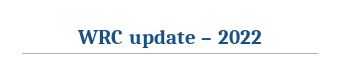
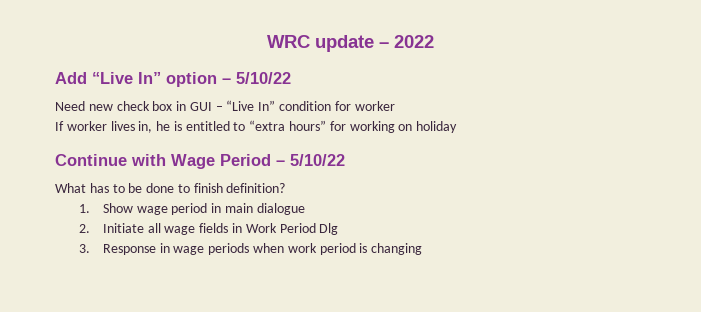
(263, 37) none -> [55,72,291,87] [55,100,395,111] [55,120,458,133] [55,154,345,169] [55,183,286,193] [78,203,305,215] [78,223,339,235] [78,243,423,255] // Add “Live In” option – 5/10/22 // Need new check box in GUI – “Live In” condition for worker // If worker lives in, he is entitled to “extra hours” for working on holiday // Continue with Wage Period – 5/10/22 // What has to be done to finish definition? // 1. Show wage period in main dialogue // 2. Initiate all wage fields in Work Period Dlg // 3. Response in wage periods when work period is changing

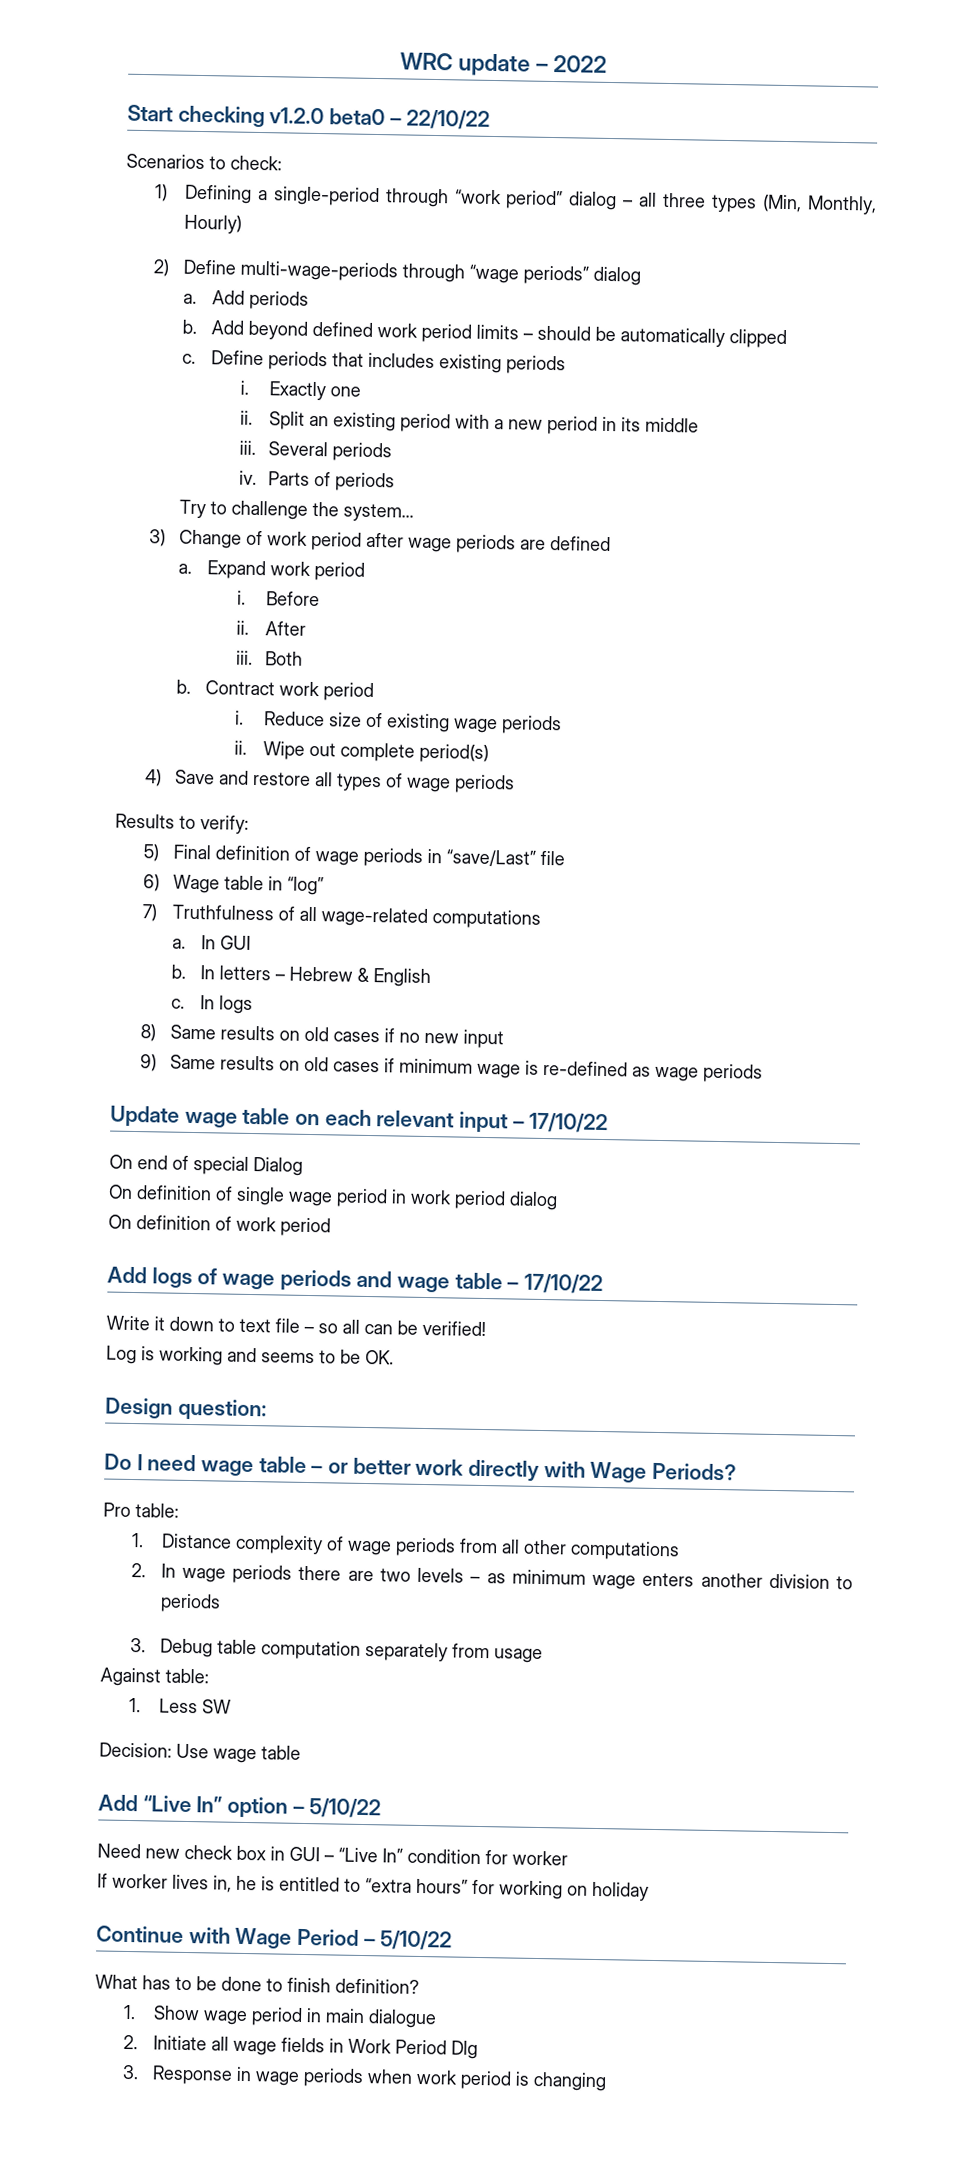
(434, 41) none -> [127,104,491,130] [126,153,282,171] [154,184,877,215] [183,214,242,234] [153,259,641,286] [182,290,310,310] [181,319,788,349] [181,350,567,375] [239,380,361,401] [239,410,699,435] [238,440,392,462] [238,470,395,492] [178,499,414,522] [149,529,611,554] [177,560,366,581] [236,590,320,607] [235,620,306,636] [235,650,303,666] [175,679,375,702] [234,710,562,735] [233,740,489,763] [144,769,515,794] [115,813,249,834] [143,844,565,867] [143,874,324,896] [142,904,541,929] [171,935,252,950] [170,964,432,988] [170,995,254,1015] [140,1024,504,1049] [140,1054,763,1083] [110,1105,609,1134] [109,1154,303,1176] [108,1184,558,1211] [108,1214,331,1237] [107,1266,604,1295] [106,1315,486,1337] [106,1345,394,1366] [105,1397,267,1422] [104,1453,738,1483] [103,1502,179,1518] [131,1533,680,1561] [131,1563,853,1590] [159,1593,221,1613] [130,1637,543,1664] [100,1667,209,1687] [129,1697,231,1714] [99,1742,301,1764] // Start checking v1.2.0 beta0 – 22/10/22 // Scenarios to check: // 1) Defining a single-period through “work period” dialog – all three types (Min, Monthly, Hourly) // 2) Define multi-wage-periods through “wage periods” dialog // a. Add periods // b. Add beyond defined work period limits – should be automatically clipped // c. Define periods that includes existing periods // i. Exactly one // ii. Split an existing period with a new period in its middle // iii. Several periods // iv. Parts of periods // Try to challenge the system… // 3) Change of work period after wage periods are defined // a. Expand work period // i. Before // ii. After // iii. Both // b. Contract work period // i. Reduce size of existing wage periods // ii. Wipe out complete period(s) // 4) Save and restore all types of wage periods // Results to verify: // 5) Final definition of wage periods in “save/Last” file // 6) Wage table in “log” // 7) Truthfulness of all wage-related computations // a. In GUI // b. In letters – Hebrew & English // c. In logs // 8) Same results on old cases if no new input // 9) Same results on old cases if minimum wage is re-defined as wage periods // Update wage table on each relevant input – 17/10/22 // On end of special Dialog // On definition of single wage period in work period dialog // On definition of work period // Add logs of wage periods and wage table – 17/10/22 // Write it down to text file – so all can be verified! // Log is working and seems to be OK. // Design question: // Do I need wage table – or better work directly with Wage Periods? // Pro table: // 1. Distance complexity of wage periods from all other computations // 2. In wage periods there are two levels – as minimum wage enters another division to periods // 3. Debug table computation separately from usage // Against table: // 1. Less SW // Decision: Use wage table

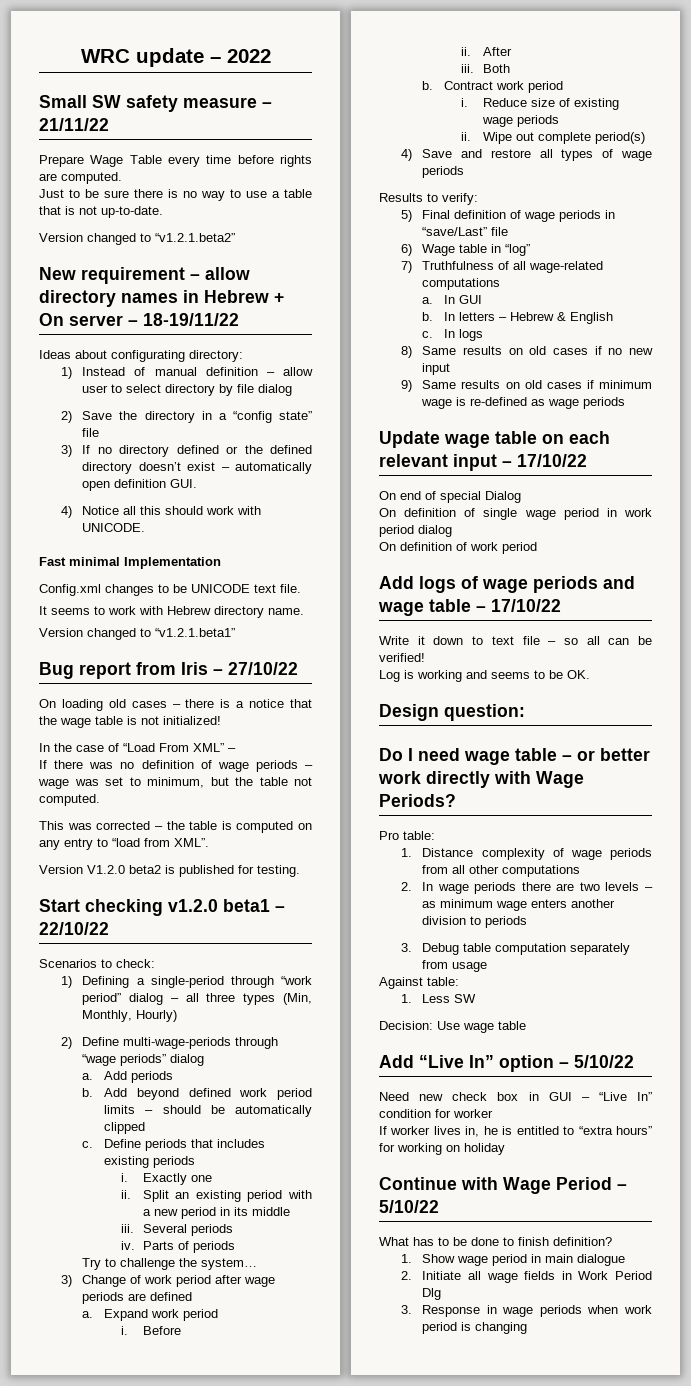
(607, 63) none -> [39,95,272,112] [39,118,109,131] [39,155,312,167] [39,172,122,184] [39,189,312,201] [39,206,163,218] [39,233,235,245] [39,267,250,284] [39,290,284,307] [39,313,239,326] [39,350,243,362] [60,367,313,379] [82,384,293,396] [60,411,312,423] [82,428,100,437] [60,445,313,457] [82,462,313,474] [82,479,198,491] [60,506,262,518] [82,523,146,532] [39,557,221,569] [39,584,301,596] [39,606,304,618] [39,628,235,640] [39,662,298,679] [39,699,312,711] [39,716,221,728] [39,743,236,752] [39,760,313,772] [38,777,312,789] [39,794,100,806] [39,821,312,833] [39,838,209,850] [39,865,300,877] // Small SW safety measure – 21/11/22 // Prepare Wage Table every time before rights are computed. // Just to be sure there is no way to use a table that is not up-to-date. // Version changed to “v1.2.1.beta2” // New requirement – allow directory names in Hebrew + On server – 18-19/11/22 // Ideas about configurating directory: // 1) Instead of manual definition – allow user to select directory by file dialog // 2) Save the directory in a “config state” file // 3) If no directory defined or the defined directory doesn’t exist – automatically open definition GUI. // 4) Notice all this should work with UNICODE. // Fast minimal Implementation // Config.xml changes to be UNICODE text file. // It seems to work with Hebrew directory name. // Version changed to “v1.2.1.beta1” // Bug report from Iris – 27/10/22 // On loading old cases – there is a notice that the wage table is not initialized! // In the case of “Load From XML” – // If there was no definition of wage periods – wage was set to minimum, but the table not computed. // This was corrected – the table is computed on any entry to “load from XML”. // Version V1.2.0 beta2 is published for testing.
[329,108,386,126] beta0 -> [223,899,270,912] beta1

